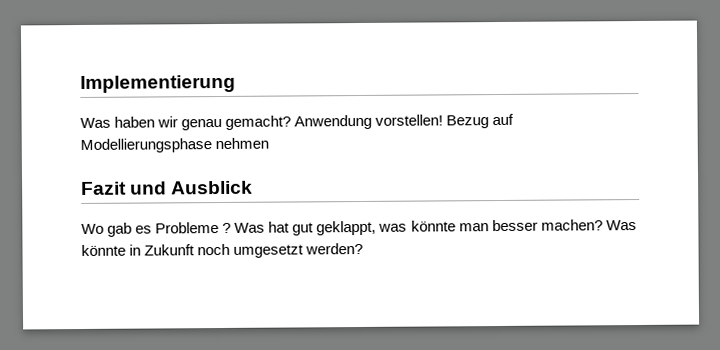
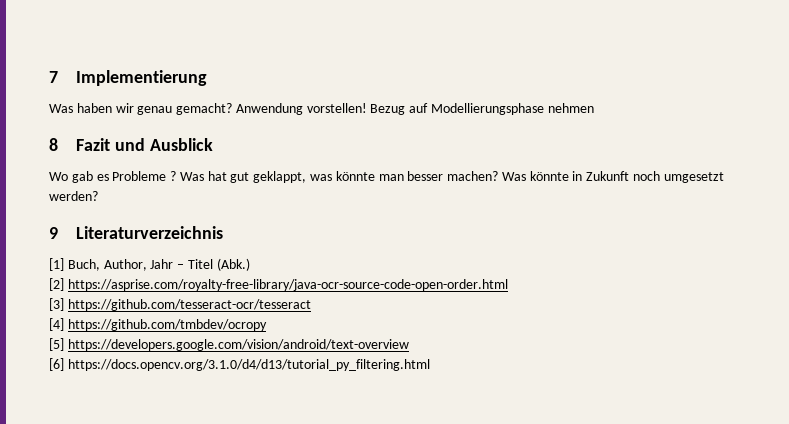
(80, 83) none -> [49,71,58,83] 7
(270, 143) none -> [49,138,58,151] 8
(364, 248) none -> [49,226,224,239] [49,258,250,271] [49,278,508,291] [49,298,311,311] [49,318,267,331] [49,338,409,351] [49,358,430,371] // 9 Literaturverzeichnis // [1] Buch, Author, Jahr – Titel (Abk.) // [2] https://asprise.com/royalty-free-library/java-ocr-source-code-open-order.html // [3] https://github.com/tesseract-ocr/tesseract // [4] https://github.com/tmbdev/ocropy // [5] https://developers.google.com/vision/android/text-overview // [6] https://docs.opencv.org/3.1.0/d4/d13/tutorial_py_filtering.html

